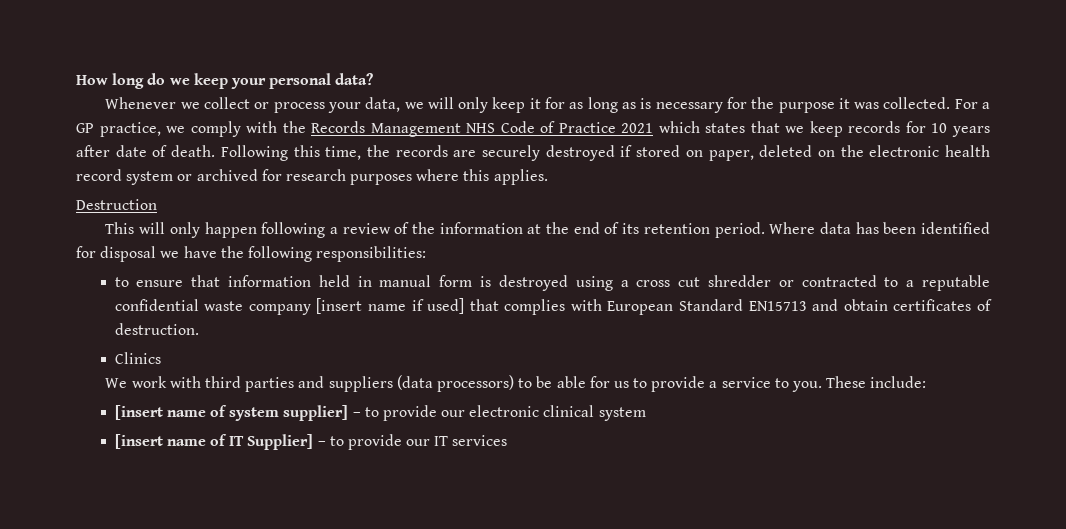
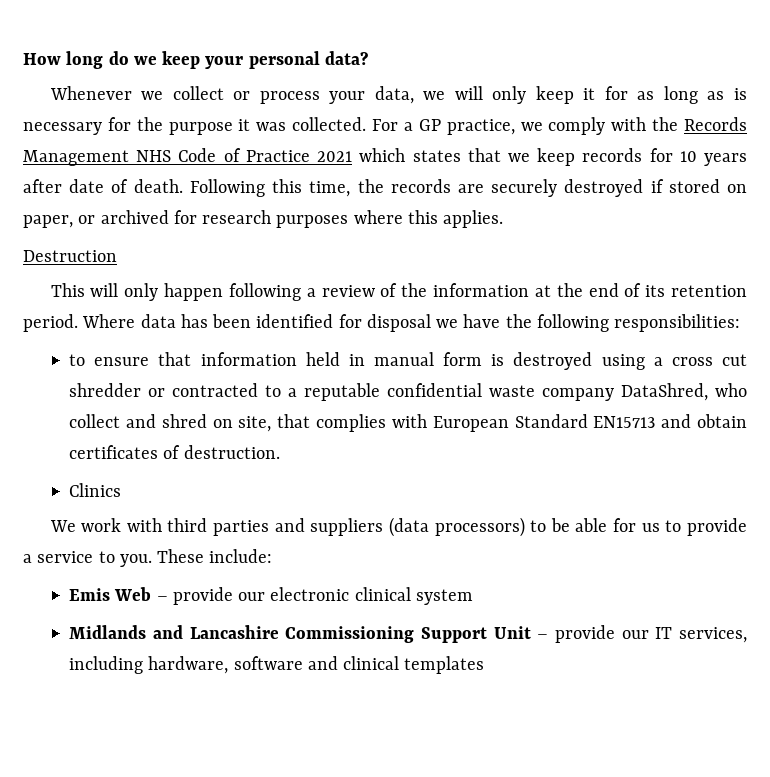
[759,145,991,157] [76,169,174,185] deleted on the electronic health record system -> (73, 221) none
[316,298,465,314] [insert name if used] -> [621,383,747,401] [69,414,272,432] DataShred, who collect and shred on site,
[114,405,379,421] [insert name of system supplier] – to -> [69,587,168,601] Emis Web –
[114,434,508,450] [insert name of IT Supplier] – to provide our IT services -> [69,625,747,643] [69,656,485,674] Midlands and Lancashire Commissioning Support Unit – provide our IT services, including hardware, software and clinical templates

